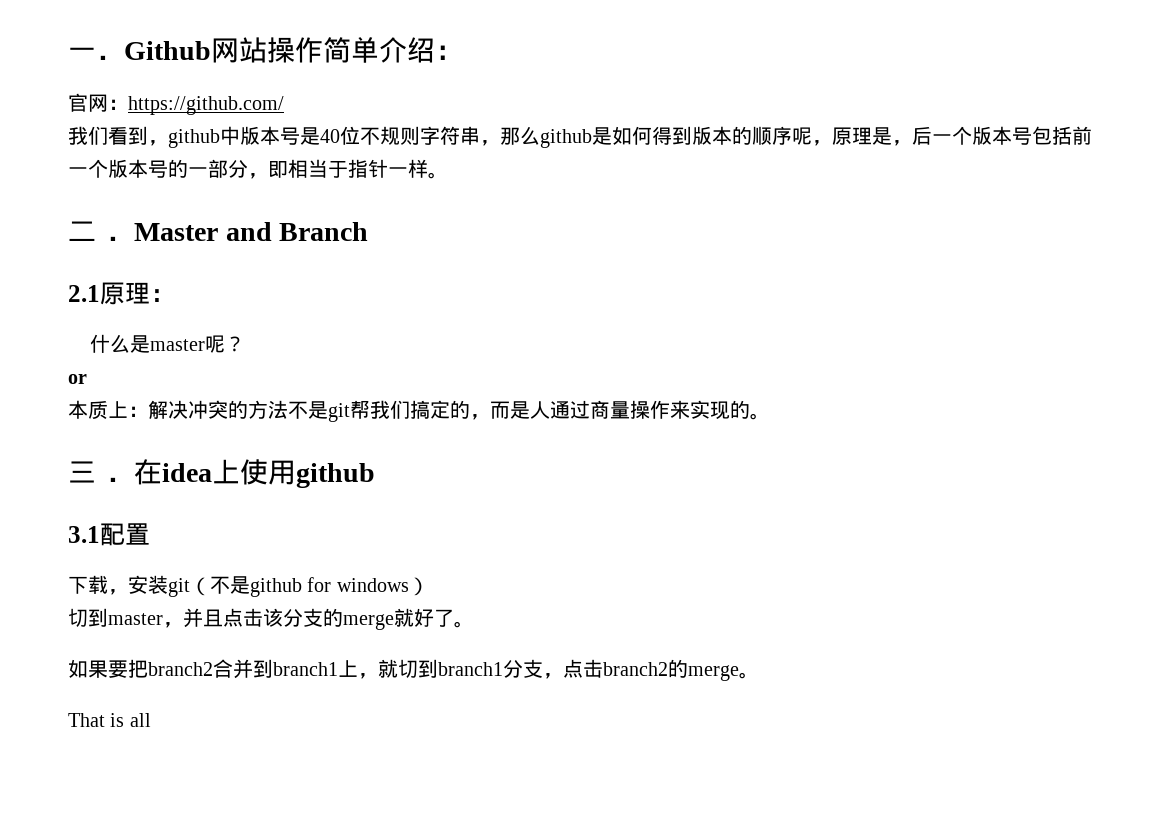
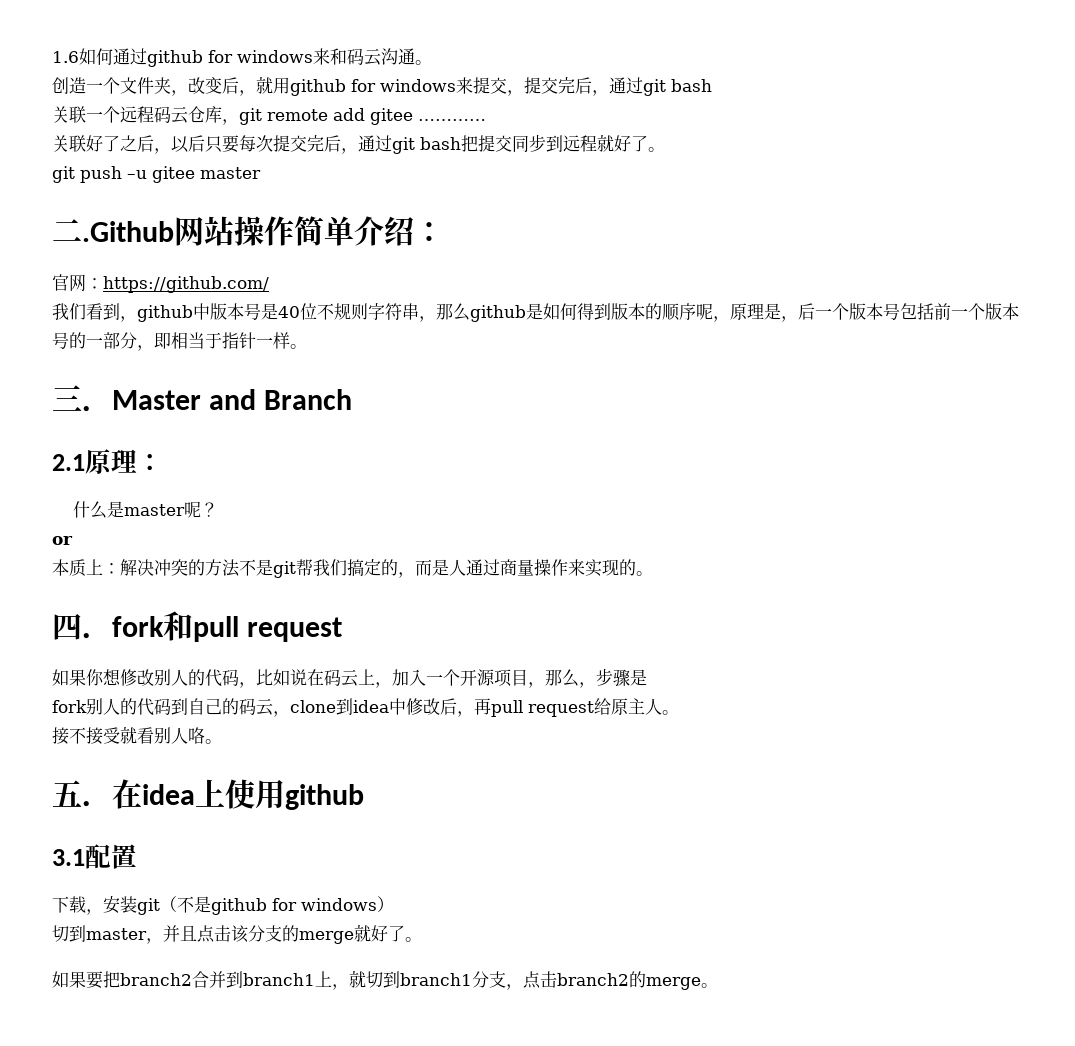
[68,41,211,60] 一．Github -> [52,48,432,67] [52,76,712,96] [52,106,486,125] [52,134,665,154] [52,166,261,183] [52,219,174,242] 1.6如何通过github for windows来和码云沟通。 // 创造一个文件夹，改变后，就用github for windows来提交，提交完后，通过git bash // 关联一个远程码云仓库，git remote add gitee ………… // 关联好了之后，以后只要每次提交完后，通过git bash把提交同步到远程就好了。 // git push –u gitee master // 二.Github
[68,221,96,241] 二 -> [52,385,82,411] 三
[68,461,96,483] 三 -> [52,611,343,642] [52,668,647,688] [52,698,679,717] [52,726,222,745] [52,780,82,807] 四．fork和pull request // 如果你想修改别人的代码，比如说在码云上，加入一个开源项目，那么，步骤是 // fork别人的代码到自己的码云，clone到idea中修改后，再pull request给原主人。 // 接不接受就看别人咯。 // 五
[68,713,151,727] // That is all -> (718, 985) none

